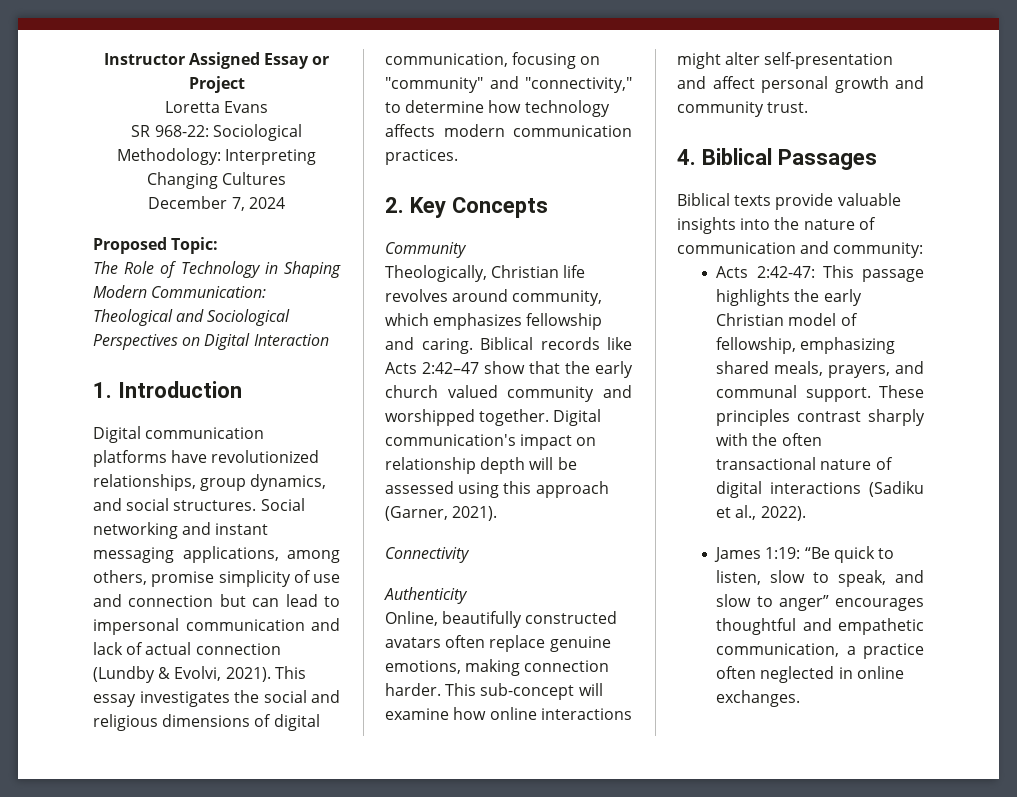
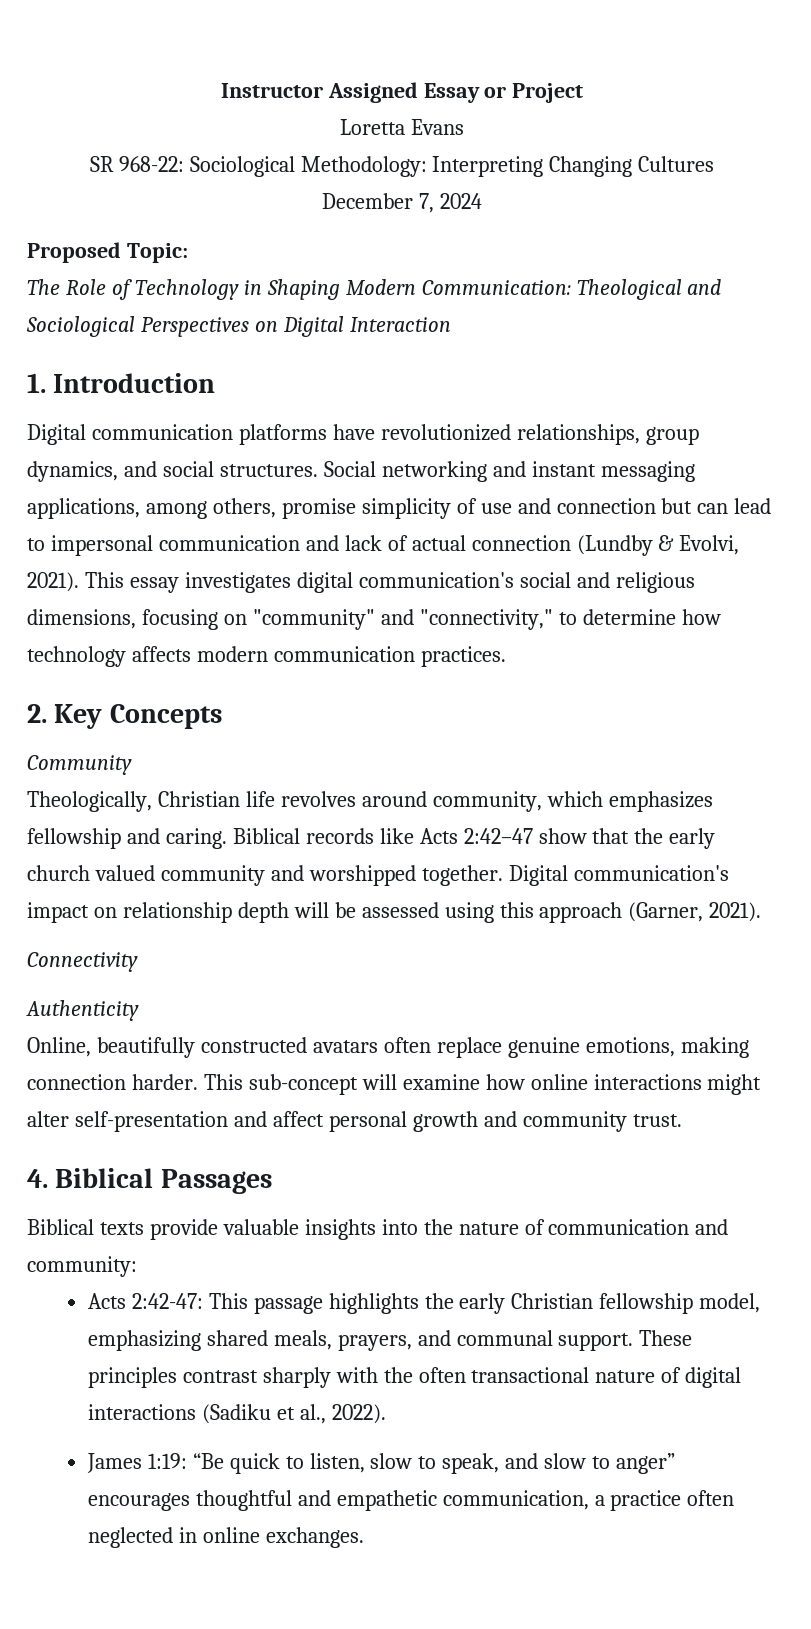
[234,690,259,703] the -> [296,572,514,593] digital communication's
[162,714,320,731] [385,53,508,67] dimensions of digital communication, -> [27,609,136,629] dimensions,
[788,313,858,326] [716,337,797,354] model of fellowship, -> [599,1293,761,1314] fellowship model,

